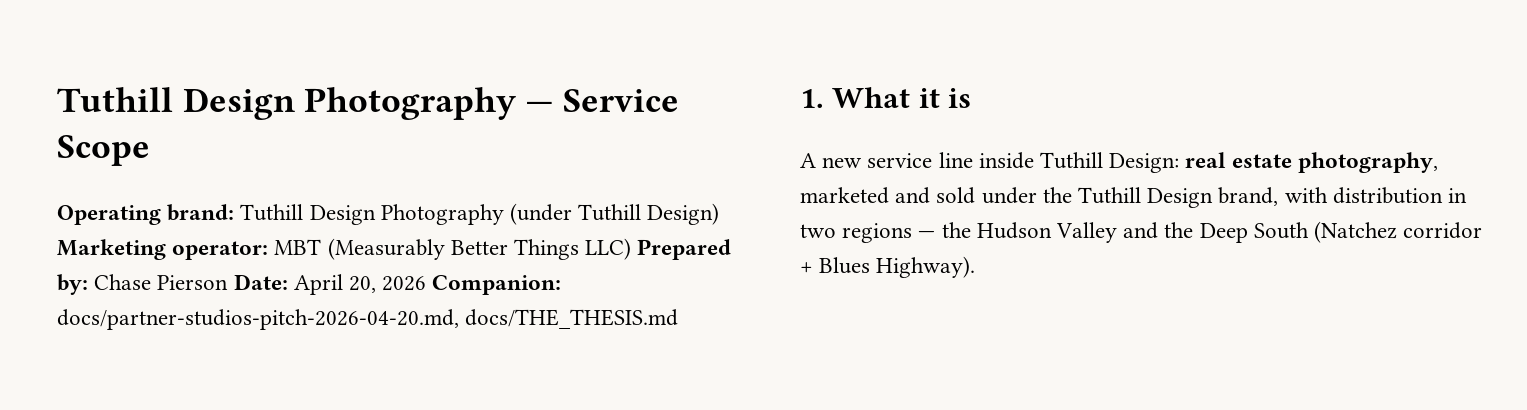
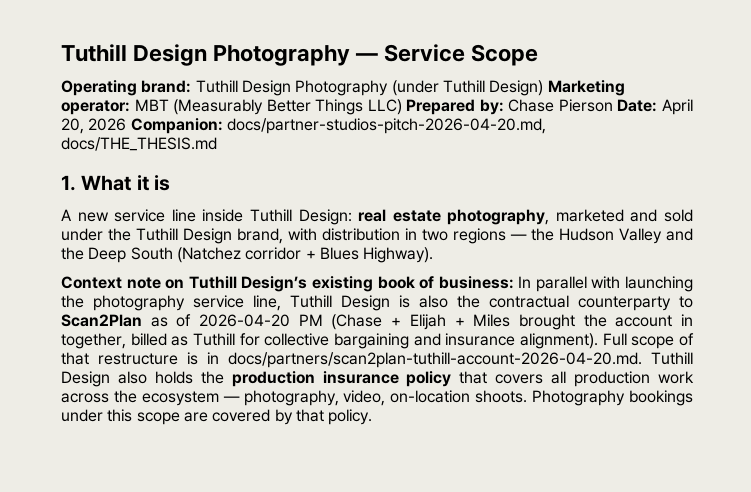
(976, 267) none -> [61,276,693,292] [61,295,693,311] [61,314,694,330] [61,333,694,349] [61,352,693,368] [61,371,695,387] [61,390,694,406] [61,409,373,425] // Context note on Tuthill Design’s existing book of business: In parallel with launching the photography service line, Tuthill Design is also the contractual counterparty to Scan2Plan as of 2026-04-20 PM (Chase + Elijah + Miles brought the account in together, billed as Tuthill for collective bargaining and insurance alignment). Full scope of that restructure is in docs/partners/scan2plan-tuthill-account-2026-04-20.md. Tuthill Design also holds the production insurance policy that covers all production work across the ecosystem — photography, video, on-location shoots. Photography bookings under this scope are covered by that policy.

